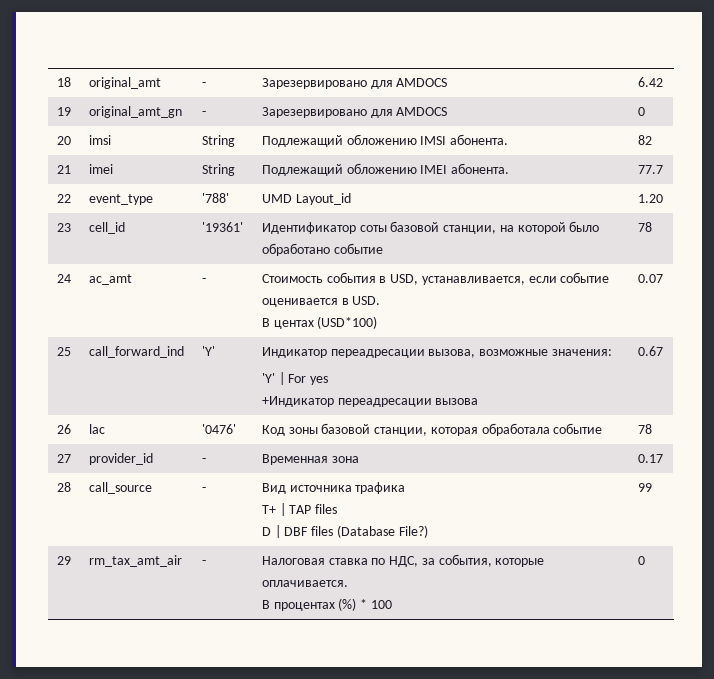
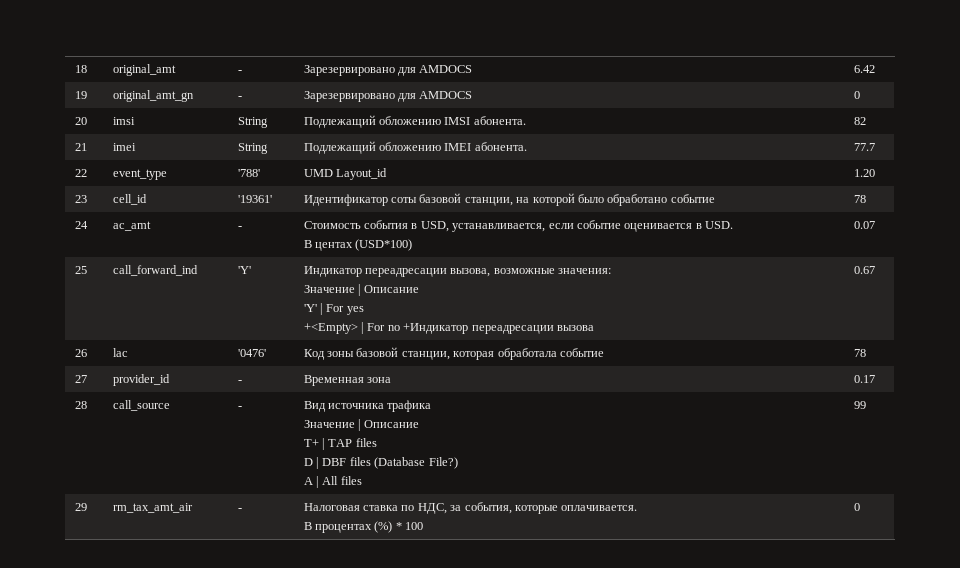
(612, 352) none -> [303,284,420,296] // Значение | Описание
(329, 380) none -> [303,322,400,334] +<Empty> | For no
(406, 488) none -> [303,419,420,431] // Значение | Описание
(428, 531) none -> [303,476,362,488] // A | All files

